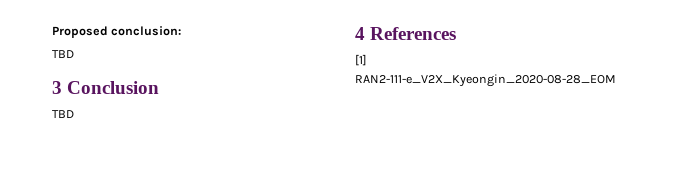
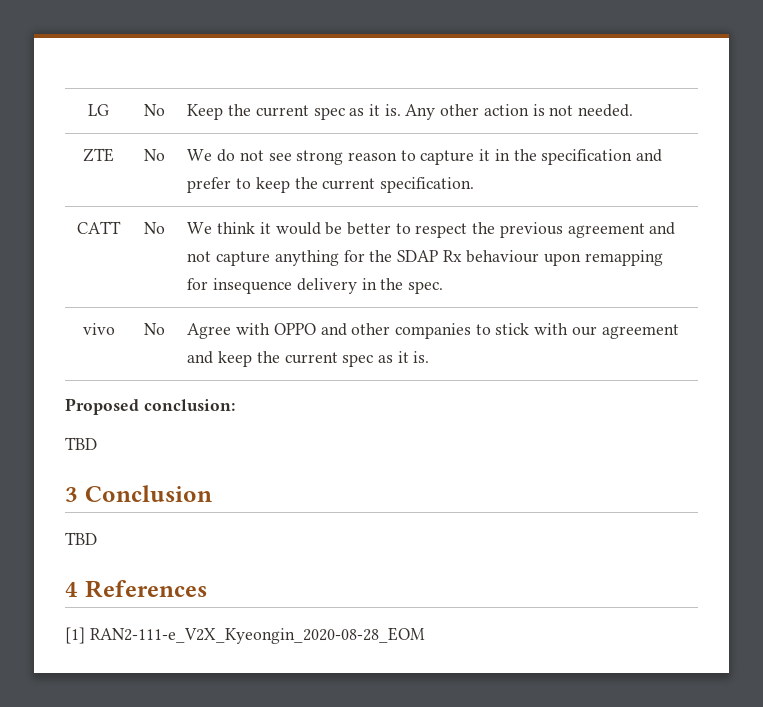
(52, 32) none -> [88,104,109,116] [143,104,165,116] [187,104,634,120] [83,148,114,162] [143,149,165,161] [187,149,663,165] [187,177,475,193] [77,221,121,234] [143,222,165,234] [187,222,676,238] [187,250,663,266] [187,278,444,294] [82,323,115,335] [143,323,165,335] [187,323,679,339] [187,351,430,367] LG | No | Keep the current spec as it is. Any other action is not needed. // ZTE | No | We do not see strong reason to capture it in the specification and prefer to keep the current specification. // CATT | No | We think it would be better to respect the previous agreement and not capture anything for the SDAP Rx behaviour upon remapping for insequence delivery in the spec. // vivo | No | Agree with OPPO and other companies to stick with our agreement and keep the current spec as it is. //

